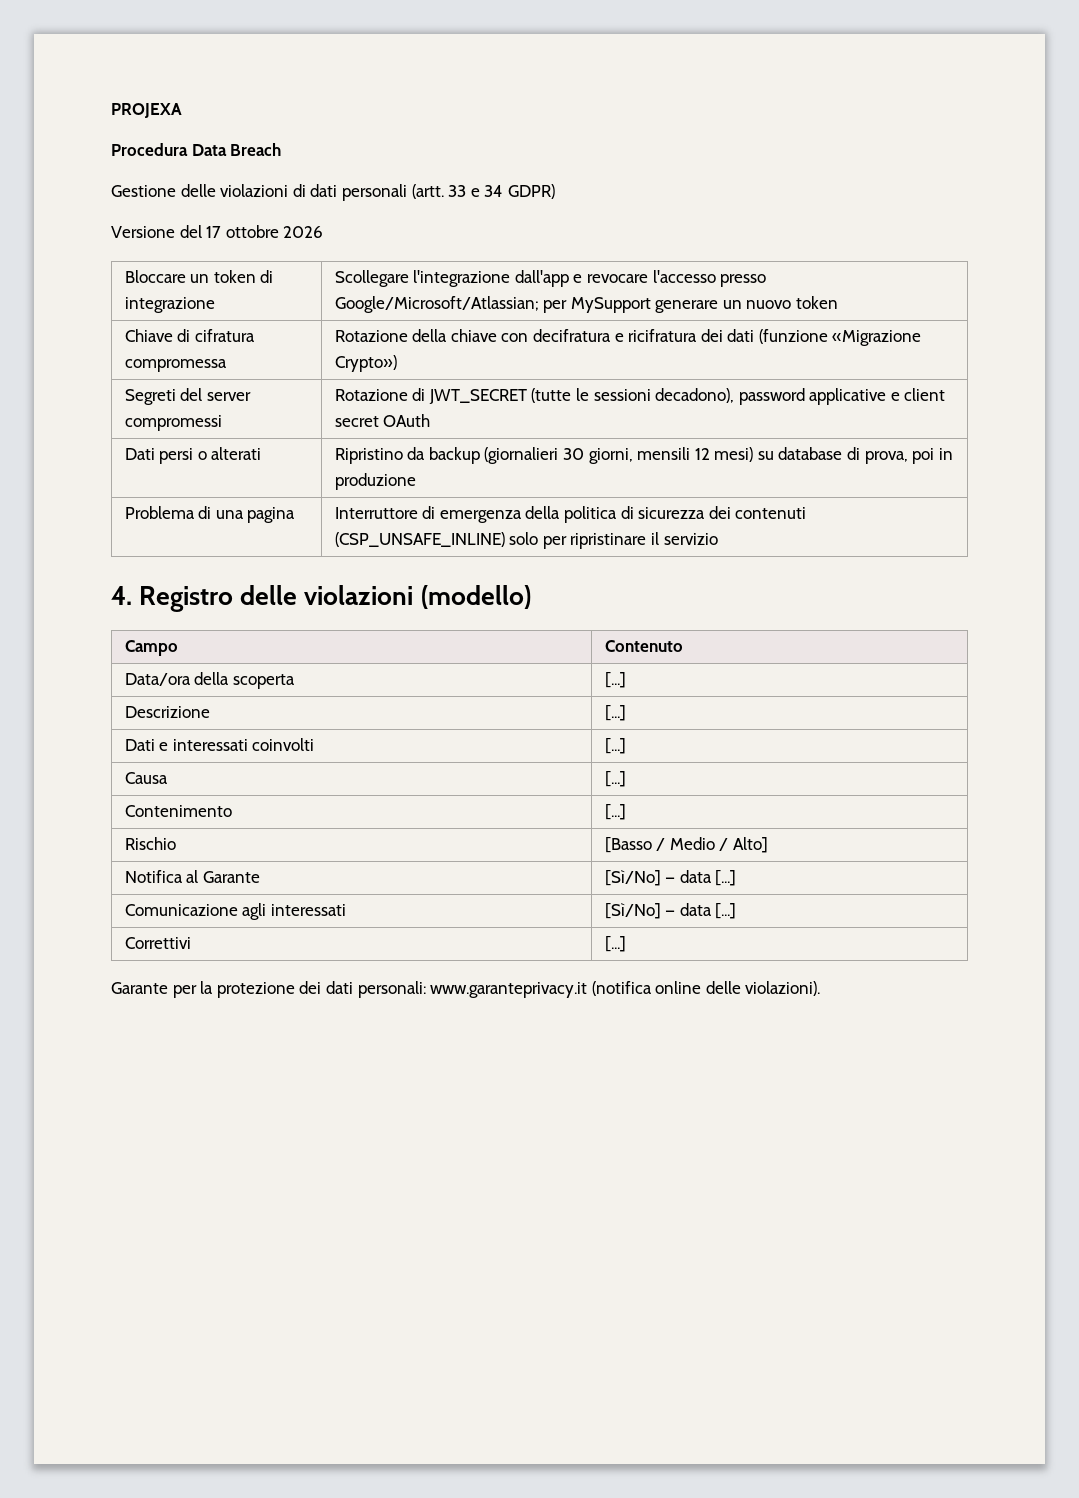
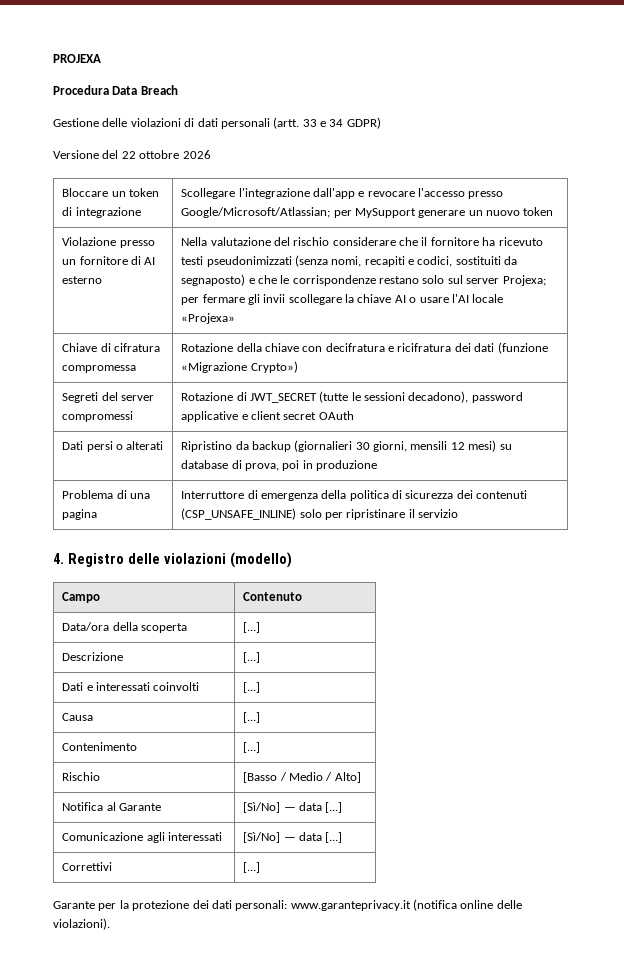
[206,226,222,238] 17 -> [121,151,136,159] 22
(839, 302) none -> [62,237,155,248] [62,256,156,265] [62,276,103,284] [181,237,543,246] [181,255,518,267] [181,274,546,286] [181,294,504,305] [181,313,236,324] // Violazione presso un fornitore di AI esterno | Nella valutazione del rischio considerare che il fornitore ha ricevuto testi pseudonimizzati (senza nomi, recapiti e codici, sostituiti da segnaposto) e che le corrispondenze restano solo sul server Projexa; per fermare gli invii scollegare la chiave AI o usare l'AI locale «Projexa»

